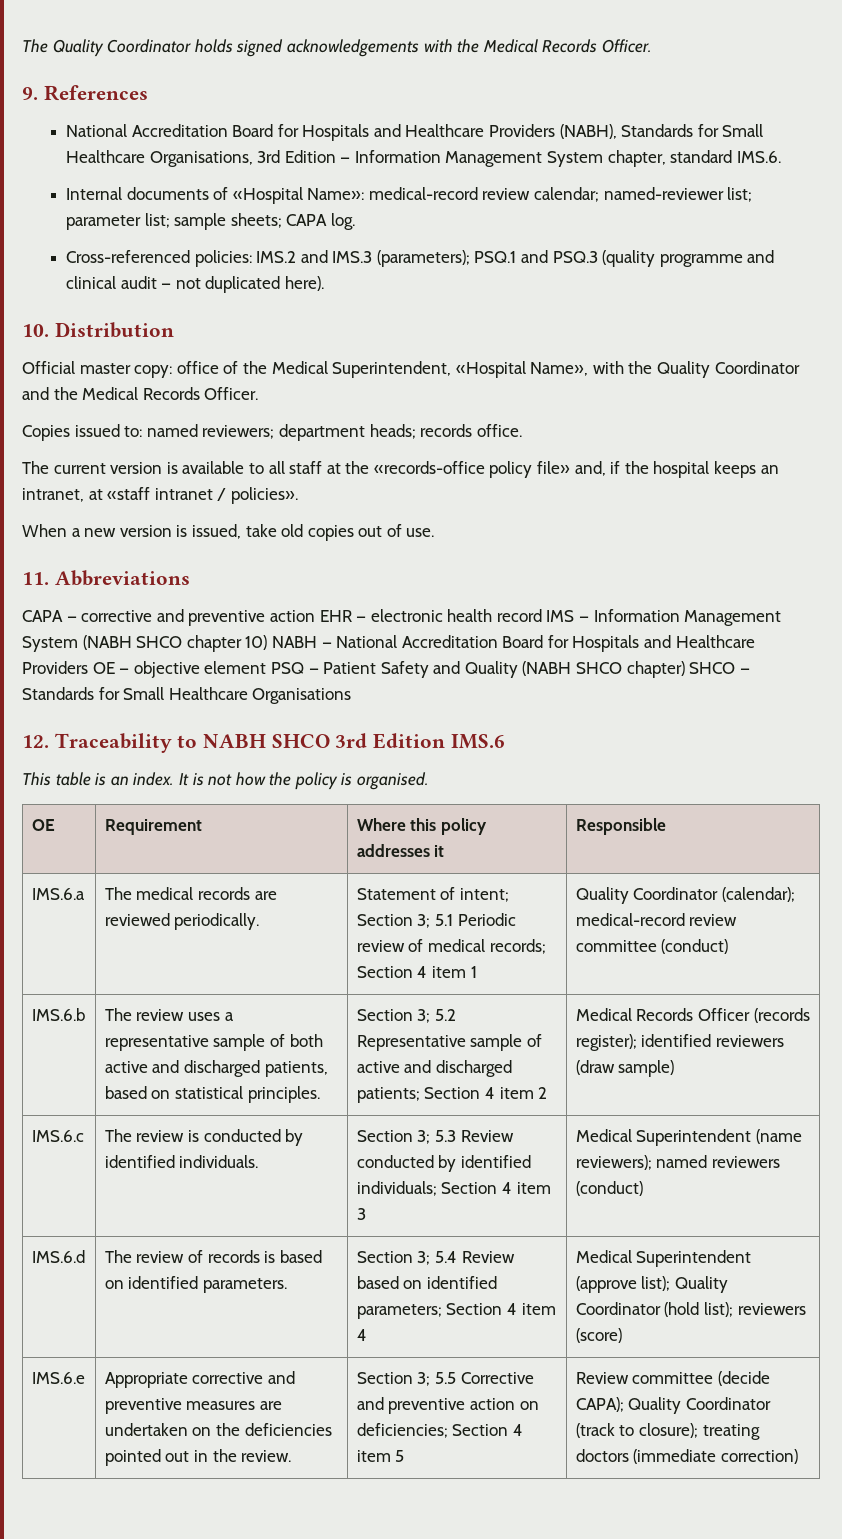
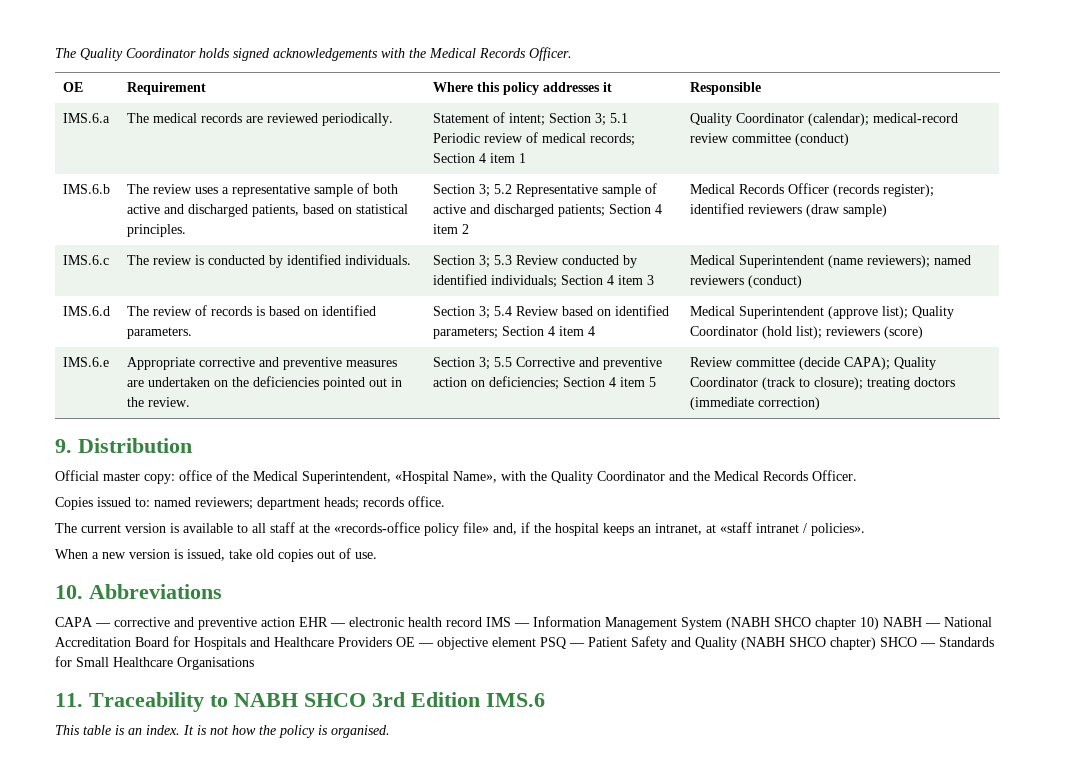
[22,85,148,101] [65,124,764,141] [65,150,781,167] [65,187,753,204] [65,213,355,230] [65,250,775,267] [65,276,324,293] [22,322,174,338] [22,361,800,378] [22,387,259,400] [22,424,522,441] [22,461,779,478] [22,487,298,504] [22,524,435,541] [22,570,190,586] [22,609,782,626] [22,635,755,652] [22,661,750,678] [22,687,352,704] [22,733,505,753] [22,772,430,790] // 9. References // National Accreditation Board for Hospitals and Healthcare Providers (NABH), Standards for Small Healthcare Organisations, 3rd Edition — Information Management System chapter, standard IMS.6. // Internal documents of «Hospital Name»: medical-record review calendar; named-reviewer list; parameter list; sample sheets; CAPA log. // Cross-referenced policies: IMS.2 and IMS.3 (parameters); PSQ.1 and PSQ.3 (quality programme and clinical audit — not duplicated here). // 10. Distribution // Official master copy: office of the Medical Superintendent, «Hospital Name», with the Quality Coordinator and the Medical Records Officer. // Copies issued to: named reviewers; department heads; records office. // The current version is available to all staff at the «records-office policy file» and, if the hospital keeps an intranet, at «staff intranet / policies». // When a new version is issued, take old copies out of use. // 11. Abbreviations // CAPA — corrective and preventive action EHR — electronic health record IMS — Information Management System (NABH SHCO chapter 10) NABH — National Accreditation Board for Hospitals and Healthcare Providers OE — objective element PSQ — Patient Safety and Quality (NABH SHCO chapter) SHCO — Standards for Small Healthcare Organisations // 12. Traceability to NABH SHCO 3rd Edition IMS.6 // This table is an index. It is not how the policy is organised. -> (572, 54) none
(799, 1456) none -> [55,438,192,453] [55,470,857,484] [55,496,445,510] [55,522,865,536] [55,548,377,562] [55,584,222,599] [55,616,992,630] [55,636,994,650] [55,656,254,670] [55,692,545,712] [55,725,390,738] // 9. Distribution // Official master copy: office of the Medical Superintendent, «Hospital Name», with the Quality Coordinator and the Medical Records Officer. // Copies issued to: named reviewers; department heads; records office. // The current version is available to all staff at the «records-office policy file» and, if the hospital keeps an intranet, at «staff intranet / policies». // When a new version is issued, take old copies out of use. // 10. Abbreviations // CAPA — corrective and preventive action EHR — electronic health record IMS — Information Management System (NABH SHCO chapter 10) NABH — National Accreditation Board for Hospitals and Healthcare Providers OE — objective element PSQ — Patient Safety and Quality (NABH SHCO chapter) SHCO — Standards for Small Healthcare Organisations // 11. Traceability to NABH SHCO 3rd Edition IMS.6 // This table is an index. It is not how the policy is organised.

